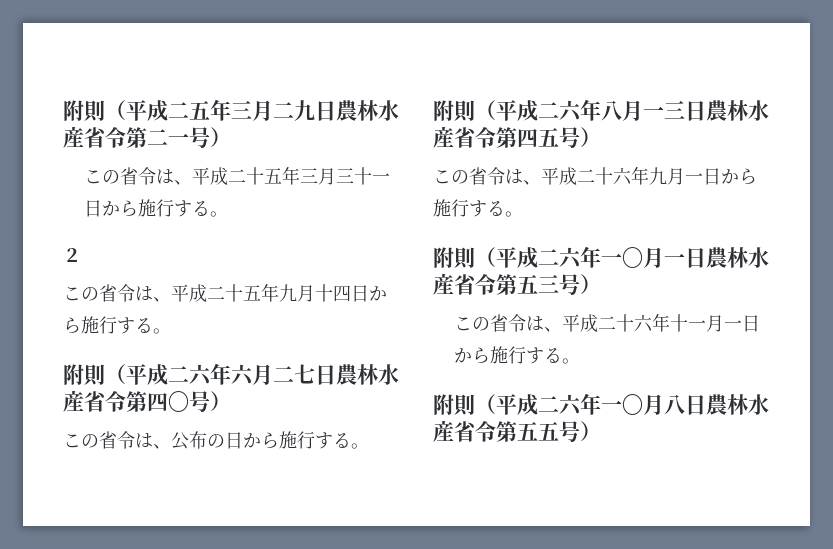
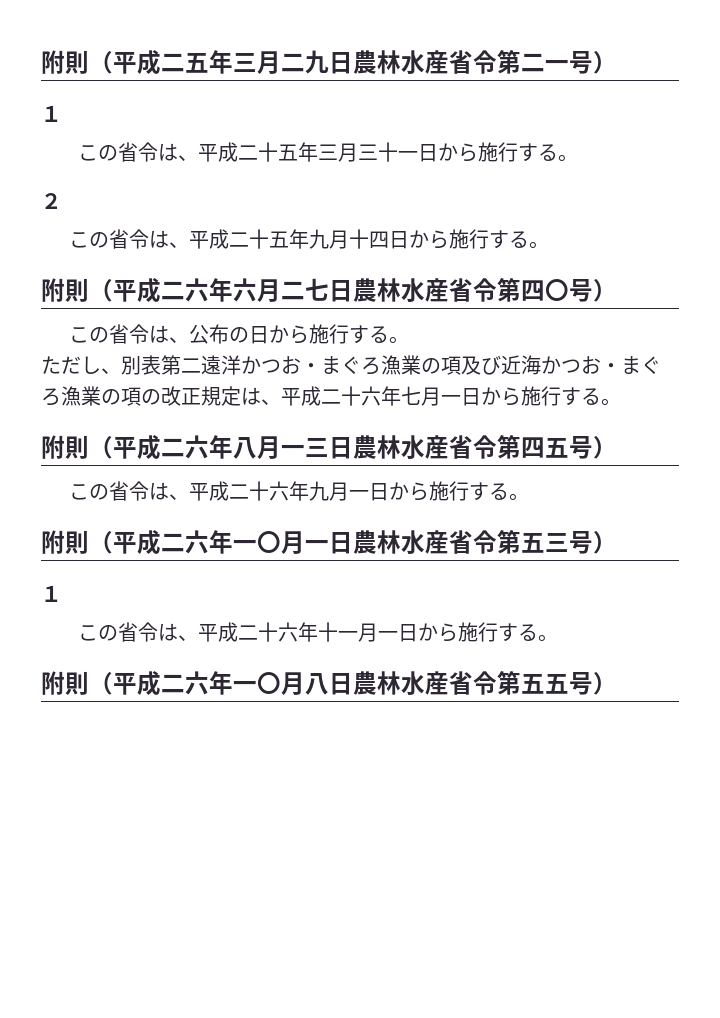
(231, 137) none -> [41,106,62,122] // １
(369, 446) none -> [41,355,661,375] [41,386,621,406] // ただし、別表第二遠洋かつお・まぐろ漁業の項及び近海かつお・まぐろ漁業の項の改正規定は、平成二十六年七月一日から施行する。
(601, 284) none -> [41,586,62,602] // １

